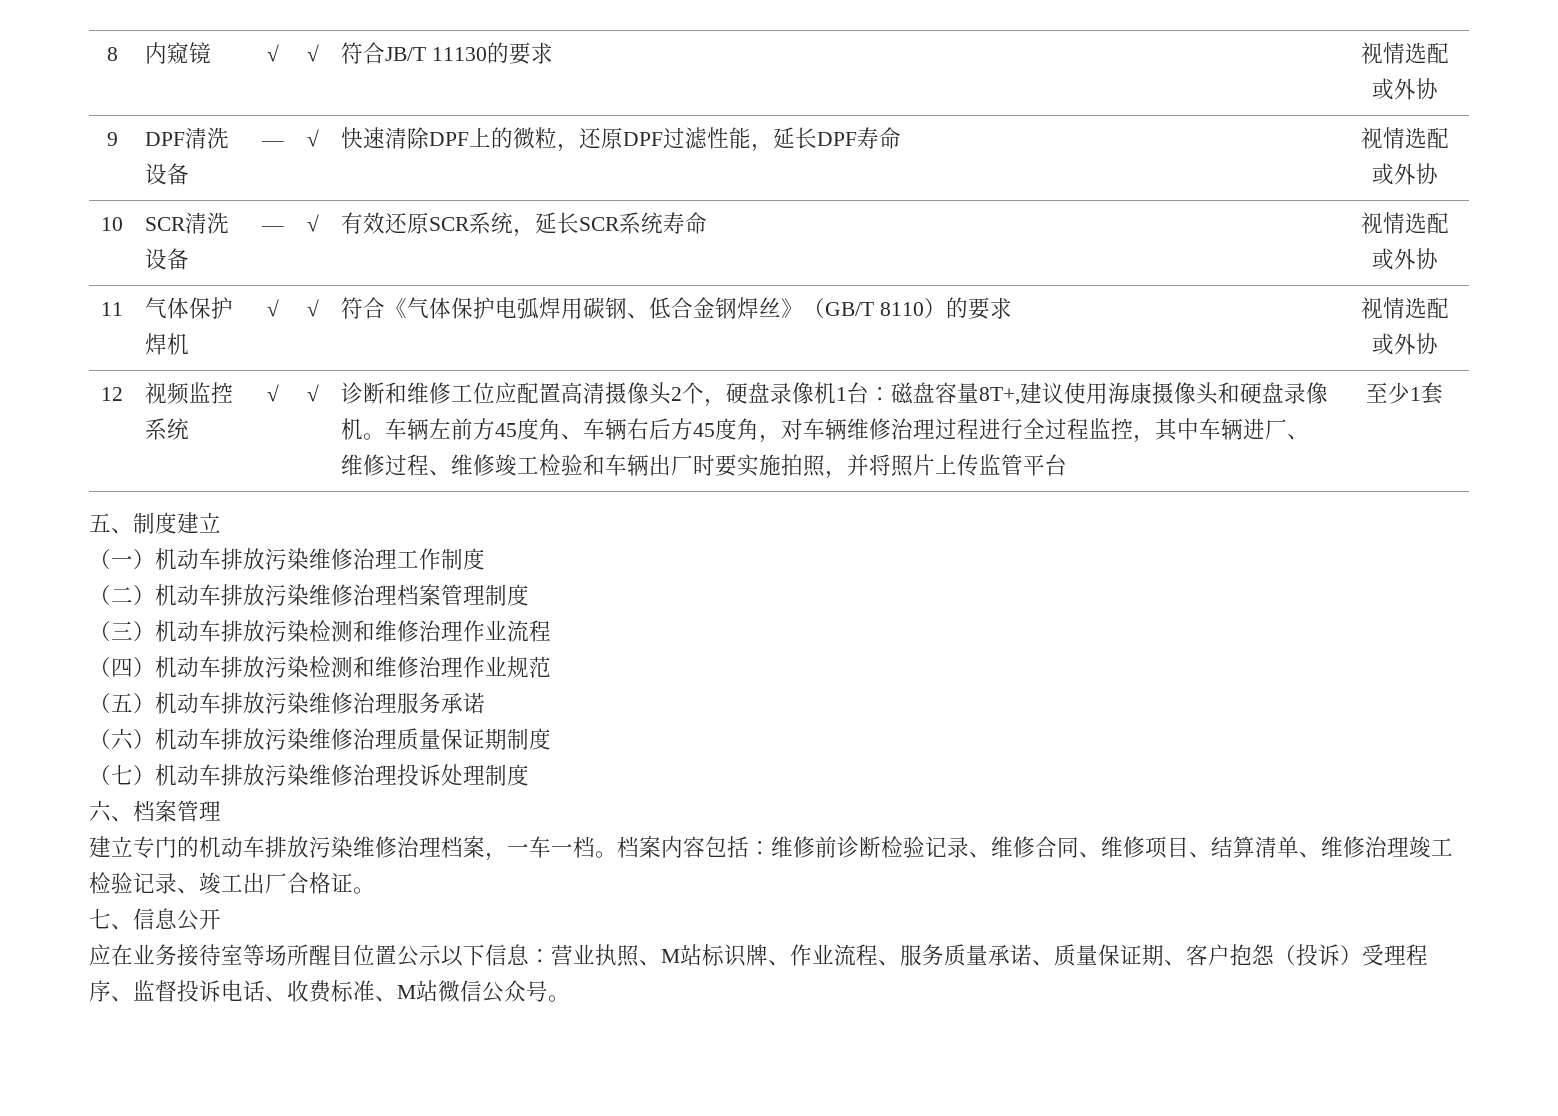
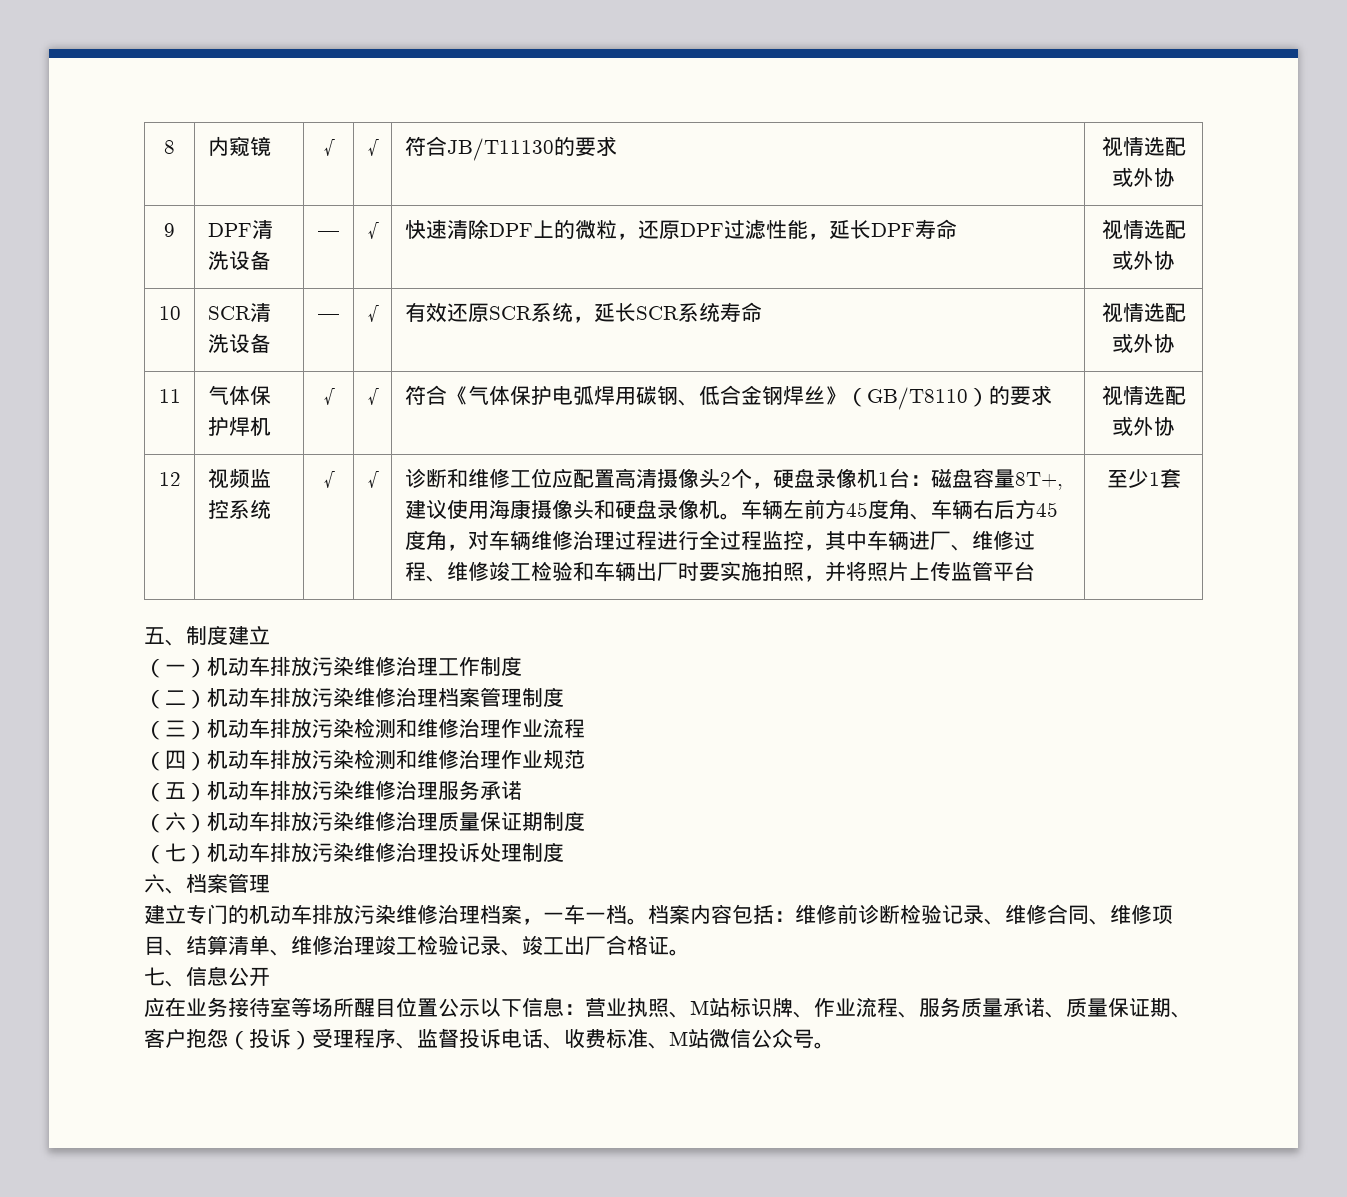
[385,47,487,61] JB/T 11130 -> [446,138,554,161] JB/T11130
[825,302,924,316] GB/T 8110 -> [866,387,968,410] GB/T8110

